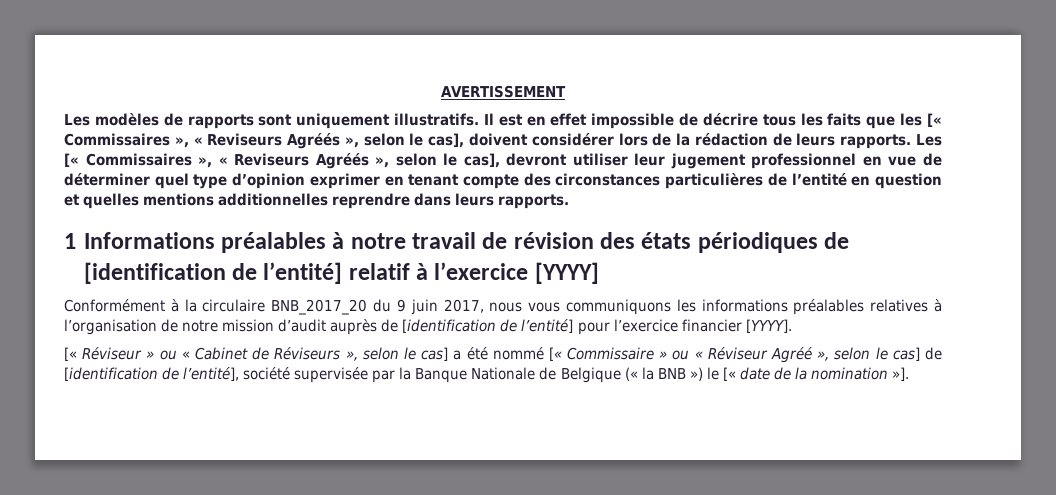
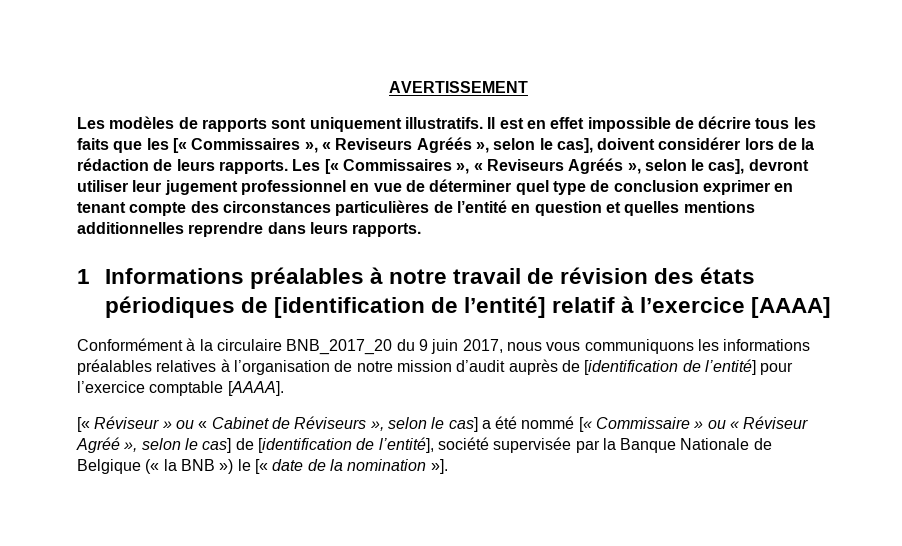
[232,173,306,189] d’opinion -> [590,180,699,192] de conclusion
[534,262,599,284] [YYYY] -> [751,297,832,318] [AAAA]
[681,319,792,333] financier [YYYY]. -> [149,381,284,396] comptable [AAAA].

